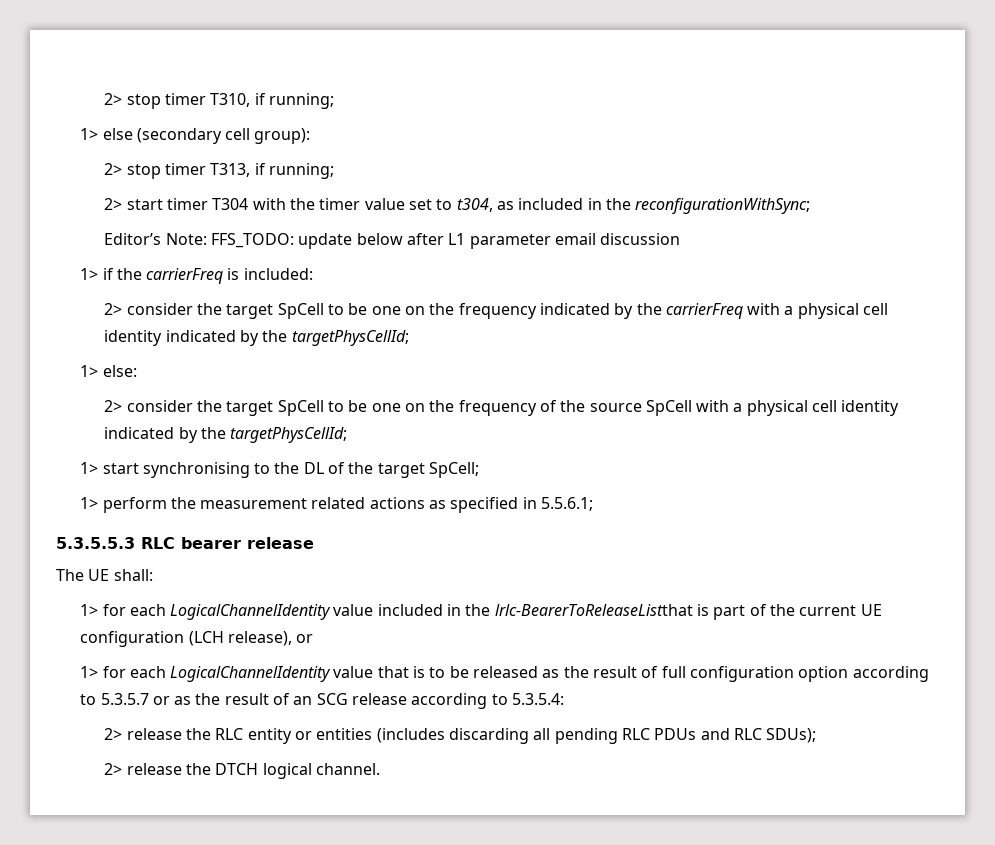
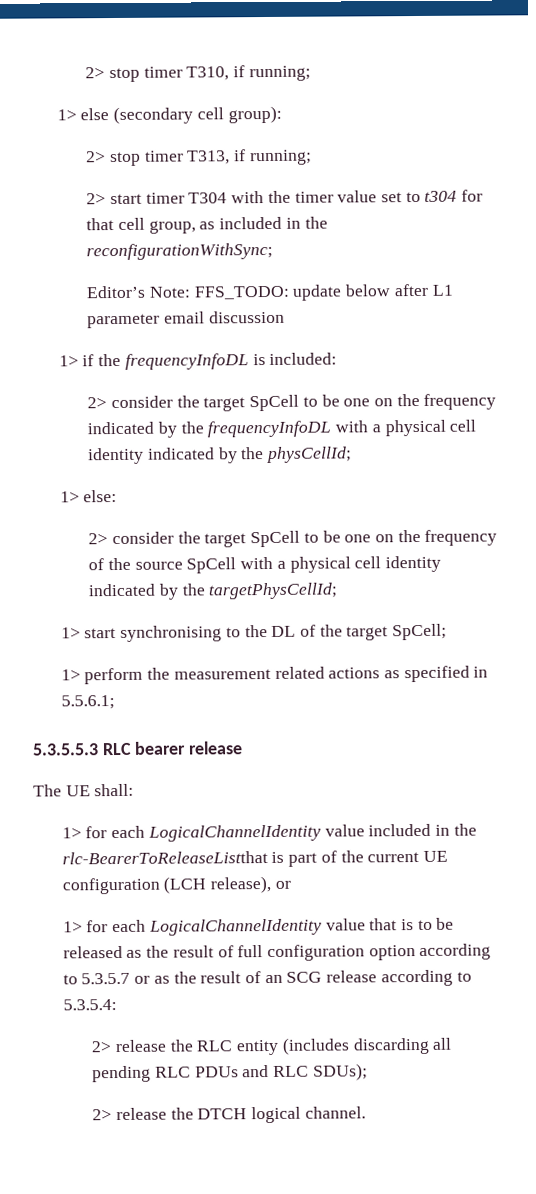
[456,198,493,212] t304, -> [424,189,484,202] [86,217,196,234] t304 for that cell group,
[146,268,224,284] carrierFreq -> [124,353,249,370] frequencyInfoDL
[665,303,889,319] [104,330,409,346] carrierFreq with a physical cell identity indicated by the targetPhysCellId; -> [207,419,477,438] [88,446,353,465] frequencyInfoDL with a physical cell identity indicated by the physCellId;
[494,604,693,616] lrlc-BearerToReleaseListthat -> [61,851,268,865] rlc-BearerToReleaseListthat
[294,728,373,740] or entities -> (280, 1047) none

